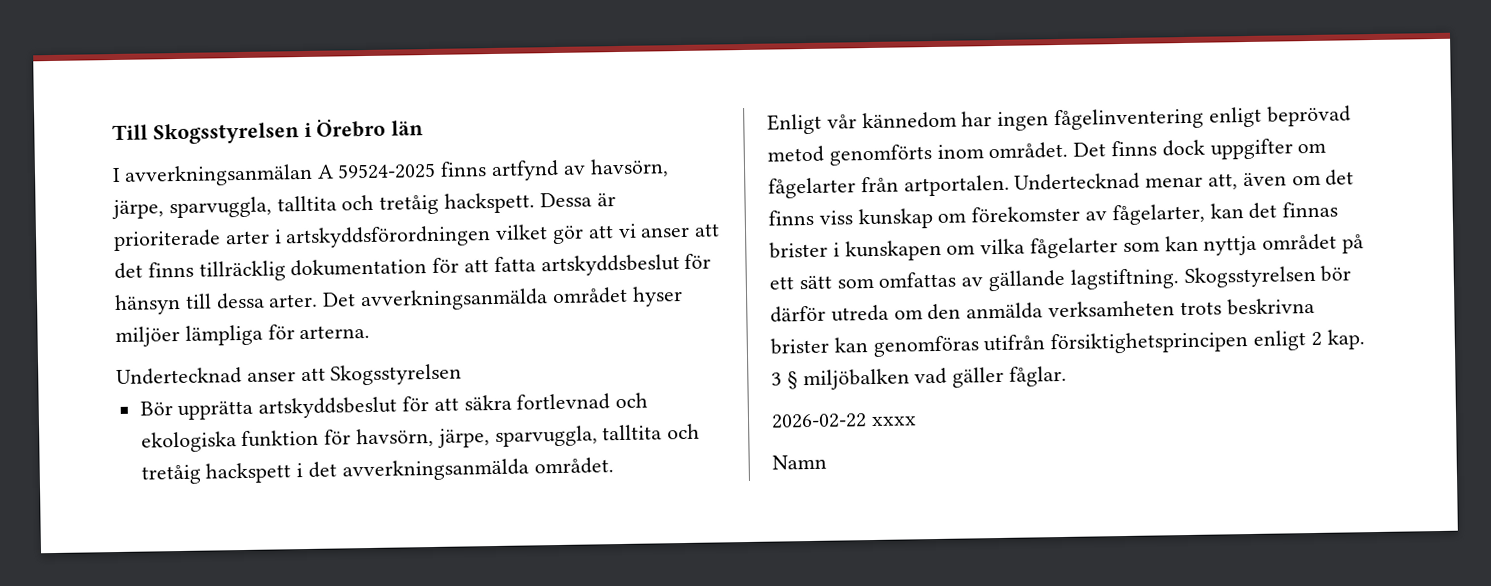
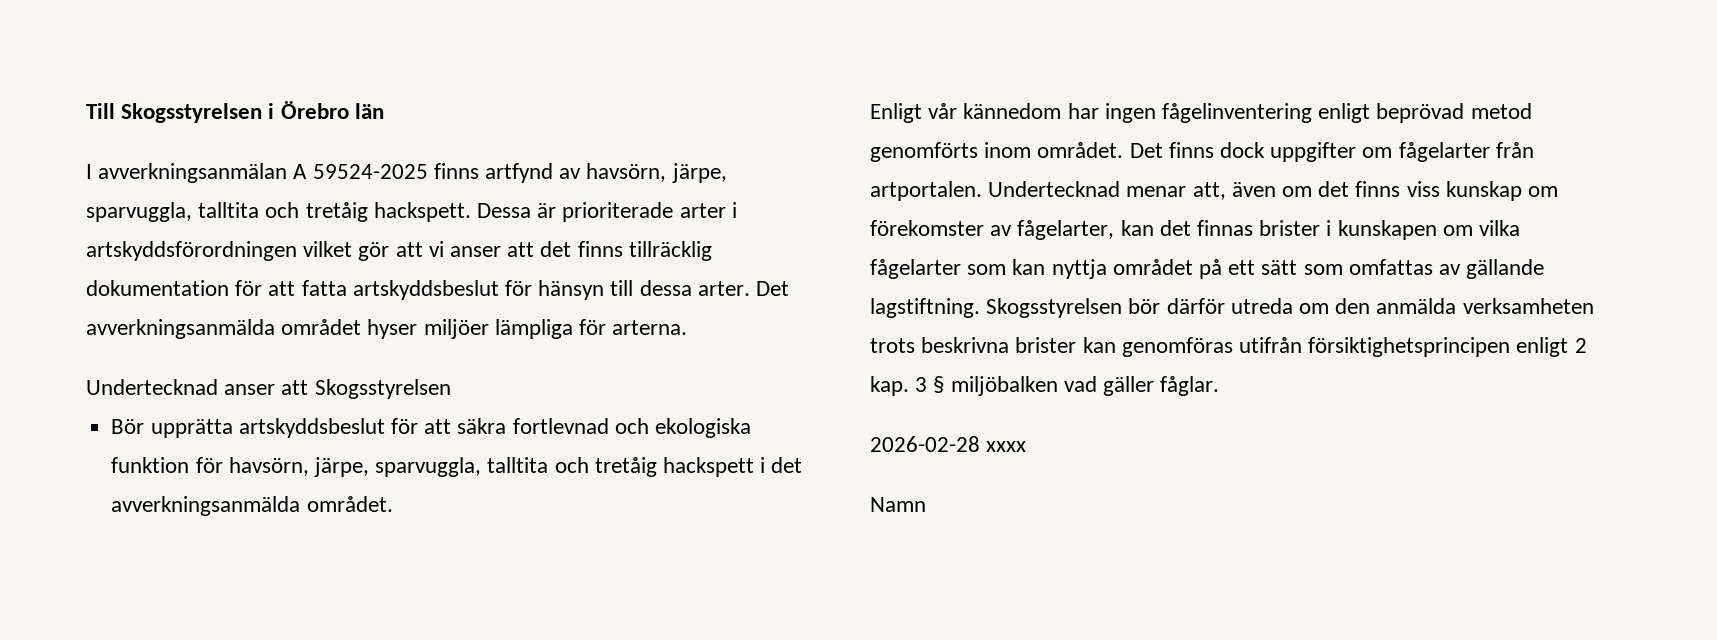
[771,413,867,429] 2026-02-22 -> [870,436,980,452] 2026-02-28

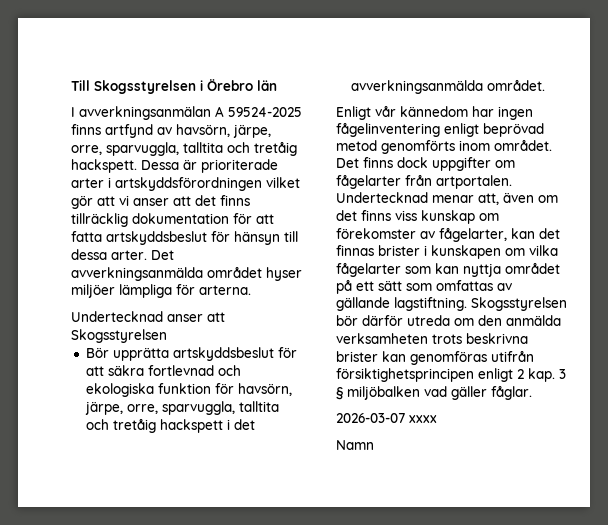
(727, 173) none -> [71,145,102,155] orre,
(369, 467) none -> [126,404,158,414] orre,
[870,436,980,452] 2026-02-28 -> [336,413,405,423] 2026-03-07

